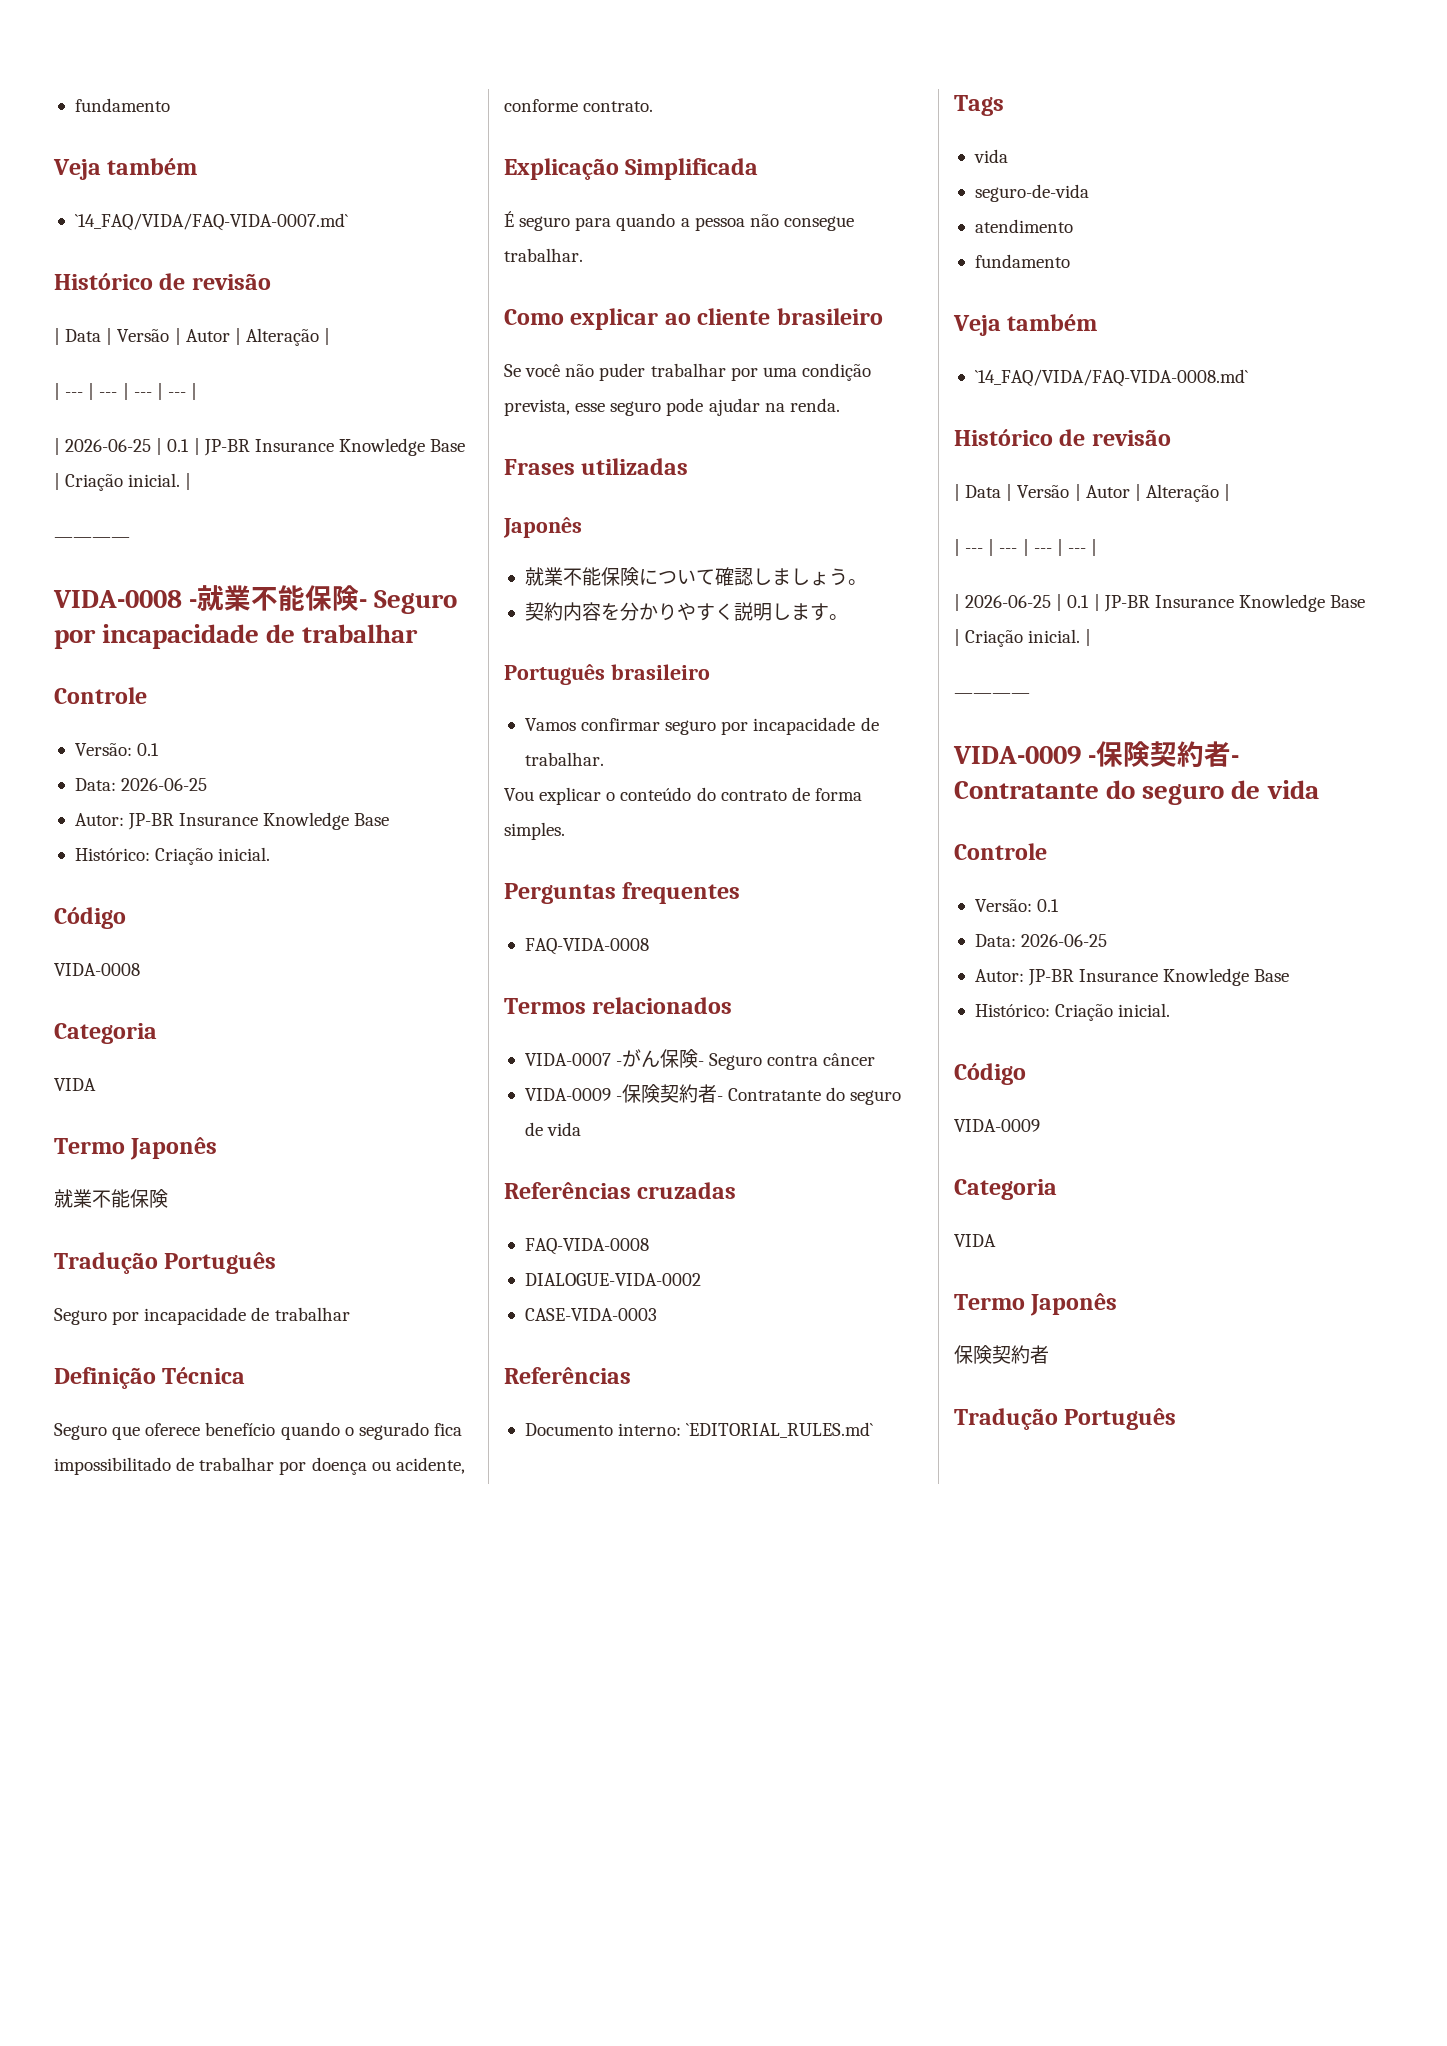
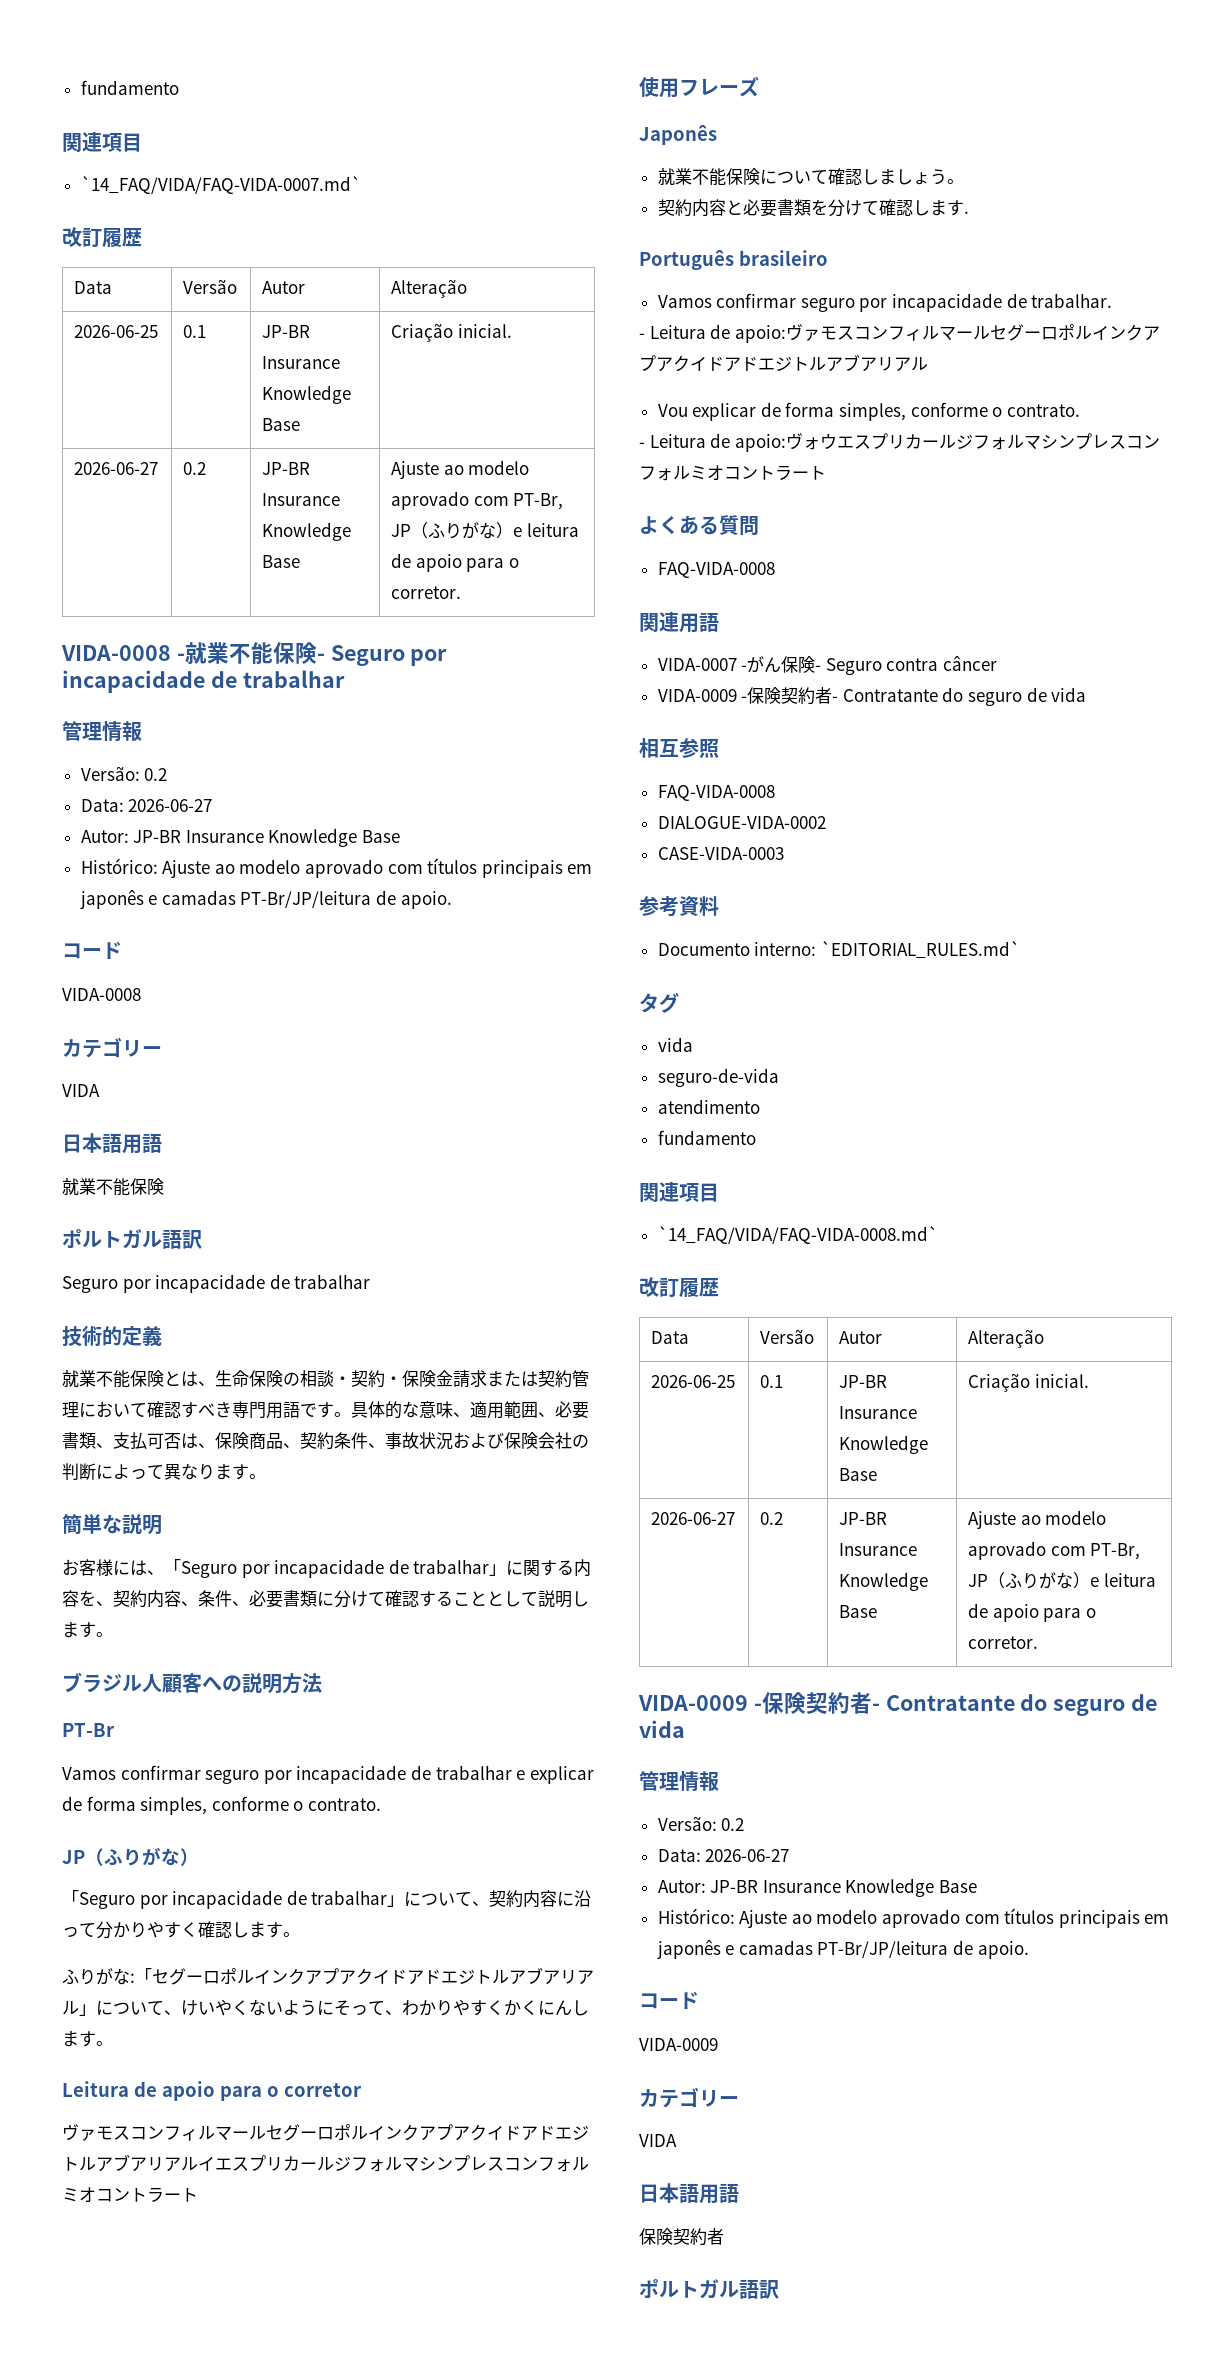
[74,98,170,112] [53,158,198,180] fundamento // Veja também -> [80,80,179,95] [62,131,142,152] fundamento // 関連項目
[54,273,271,290] [54,328,331,346] [54,383,198,400] [54,438,466,456] [54,473,192,491] [54,537,130,542] Histórico de revisão // | Data | Versão | Autor | Alteração | // | --- | --- | --- | --- | // | 2026-06-25 | 0.1 | JP-BR Insurance Knowledge Base | Criação inicial. | // ———— -> [62,227,142,248] [74,281,113,294] [183,279,238,294] [262,281,306,294] [391,279,468,298] [74,325,159,338] [183,325,207,338] [262,325,311,338] [262,356,341,369] [262,385,352,404] [262,418,301,431] [391,323,512,342] [74,462,159,475] [183,462,207,475] [262,462,311,475] [262,493,341,506] [262,522,352,541] [262,555,301,568] [391,460,530,479] [391,491,564,510] [391,522,579,539] [391,553,519,572] [391,586,462,599] 改訂履歴 // Data | Versão | Autor | Alteração // 2026-06-25 | 0.1 | JP-BR Insurance Knowledge Base | Criação inicial. // 2026-06-27 | 0.2 | JP-BR Insurance Knowledge Base | Ajuste ao modelo aprovado com PT-Br, JP（ふりがな）e leitura de apoio para o corretor.
[54,687,147,704] [74,743,160,756] [74,778,208,791] [74,812,390,830] [74,847,271,865] [54,907,126,929] Controle // Versão: 0.1 // Data: 2026-06-25 // Autor: JP-BR Insurance Knowledge Base // Histórico: Criação inicial. // Código -> [62,721,142,742] [80,766,168,781] [80,799,213,812] [80,828,401,847] [80,858,593,878] [79,890,452,909] [62,941,122,959] 管理情報 // Versão: 0.2 // Data: 2026-06-27 // Autor: JP-BR Insurance Knowledge Base // Histórico: Ajuste ao modelo aprovado com títulos principais em japonês e camadas PT-Br/JP/leitura de apoio. // コード
[54,1023,157,1044] [54,1078,96,1091] [54,1137,218,1160] Categoria // VIDA // Termo Japonês -> [62,1037,162,1058] [62,1084,100,1097] [62,1133,162,1154] カテゴリー // VIDA // 日本語用語
[54,1252,277,1274] [54,1307,350,1325] [54,1367,246,1389] [54,1422,462,1440] [54,1457,465,1475] [504,99,654,112] [504,158,759,180] [504,211,854,231] [504,248,583,262] [504,308,883,330] [504,363,871,381] [504,398,840,416] [504,458,689,475] Tradução Português // Seguro por incapacidade de trabalhar // Definição Técnica // Seguro que oferece benefício quando o segurado fica impossibilitado de trabalhar por doença ou acidente, conforme contrato. // Explicação Simplificada // É seguro para quando a pessoa não consegue trabalhar. // Como explicar ao cliente brasileiro // Se você não puder trabalhar por uma condição prevista, esse seguro pode ajudar na renda. // Frases utilizadas -> [62,1229,202,1249] [62,1274,371,1293] [62,1325,162,1347] [62,1370,589,1388] [62,1401,589,1419] [62,1432,589,1450] [62,1463,266,1480] [62,1514,162,1535] [62,1559,592,1578] [62,1590,589,1608] [62,1622,113,1638] [62,1672,322,1694] [62,1723,115,1737] [62,1765,594,1784] [62,1796,381,1815] [62,1847,199,1866] [62,1890,592,1909] [62,1921,300,1939] [62,1967,594,1985] [62,1999,589,2016] [62,2031,113,2047] [62,2081,362,2101] [62,2124,589,2141] [62,2154,589,2172] [62,2187,198,2203] [639,76,759,98] ポルトガル語訳 // Seguro por incapacidade de trabalhar // 技術的定義 // 就業不能保険とは、生命保険の相談・契約・保険金請求または契約管理において確認すべき専門用語です。具体的な意味、適用範囲、必要書類、支払可否は、保険商品、契約条件、事故状況および保険会社の判断によって異なります。 // 簡単な説明 // お客様には、「Seguro por incapacidade de trabalhar」に関する内容を、契約内容、条件、必要書類に分けて確認することとして説明します。 // ブラジル人顧客への説明方法 // PT-Br // Vamos confirmar seguro por incapacidade de trabalhar e explicar de forma simples, conforme o contrato. // JP（ふりがな） // 「Seguro por incapacidade de trabalhar」について、契約内容に沿って分かりやすく確認します。 // ふりがな:「セグーロポルインクアプアクイドアドエジトルアブアリアル」について、けいやくないようにそって、わかりやすくかくにんします。 // Leitura de apoio para o corretor // ヴァモスコンフィルマールセグーロポルインクアプアクイドアドエジトルアブアリアルイエスプリカールジフォルマシンプレスコンフォルミオコントラート // 使用フレーズ
[600,602,848,621] を分かりやすく説明します。 -> [725,199,969,217] と必要書類を分けて確認します.
[504,787,862,805] [504,822,565,840] [504,882,741,904] [524,938,649,955] [504,997,733,1014] Vou explicar o conteúdo do contrato de forma simples. // Perguntas frequentes // FAQ-VIDA-0008 // Termos relacionados -> [639,324,1160,343] [639,354,928,372] [657,402,1080,421] [639,433,1160,452] [639,465,826,481] [639,515,759,535] [657,562,775,578] [639,611,719,633] - Leitura de apoio:ヴァモスコンフィルマールセグーロポルインクアプアクイドアドエジトルアブアリアル // Vou explicar de forma simples, conforme o contrato. // - Leitura de apoio:ヴォウエスプリカールジフォルマシンプレスコンフォルミオコントラート // よくある質問 // FAQ-VIDA-0008 // 関連用語
[504,1182,737,1199] Referências cruzadas -> [639,738,719,758] 相互参照
[504,1367,631,1384] Referências -> [639,896,719,917] 参考資料
[954,95,1004,116] Tags -> [639,992,679,1013] タグ
[953,314,1098,336] Veja também -> [639,1181,719,1202] 関連項目
[954,429,1171,446] [954,484,1231,502] [954,539,1098,556] [954,594,1366,612] [954,629,1092,647] [954,693,1030,698] Histórico de revisão // | Data | Versão | Autor | Alteração | // | --- | --- | --- | --- | // | 2026-06-25 | 0.1 | JP-BR Insurance Knowledge Base | Criação inicial. | // ———— -> [639,1277,719,1298] [651,1331,690,1344] [760,1329,815,1344] [839,1331,883,1344] [968,1329,1045,1348] [651,1375,736,1388] [760,1375,784,1388] [839,1375,888,1388] [839,1406,918,1419] [839,1435,929,1454] [839,1468,878,1481] [968,1373,1089,1392] [651,1512,736,1525] [760,1512,784,1525] [839,1512,888,1525] [839,1543,918,1556] [839,1572,929,1591] [839,1605,878,1618] [968,1510,1107,1529] [968,1541,1141,1560] [968,1572,1156,1589] [968,1603,1096,1622] [968,1636,1039,1649] 改訂履歴 // Data | Versão | Autor | Alteração // 2026-06-25 | 0.1 | JP-BR Insurance Knowledge Base | Criação inicial. // 2026-06-27 | 0.2 | JP-BR Insurance Knowledge Base | Ajuste ao modelo aprovado com PT-Br, JP（ふりがな）e leitura de apoio para o corretor.
[954,843,1047,860] [974,899,1060,912] [974,934,1108,947] [974,968,1290,986] [974,1003,1171,1021] [954,1063,1026,1085] Controle // Versão: 0.1 // Data: 2026-06-25 // Autor: JP-BR Insurance Knowledge Base // Histórico: Criação inicial. // Código -> [639,1771,719,1792] [657,1816,745,1831] [657,1849,790,1862] [657,1878,978,1897] [657,1908,1170,1928] [656,1940,1029,1959] [639,1991,699,2009] 管理情報 // Versão: 0.2 // Data: 2026-06-27 // Autor: JP-BR Insurance Knowledge Base // Histórico: Ajuste ao modelo aprovado com títulos principais em japonês e camadas PT-Br/JP/leitura de apoio. // コード
[954,1179,1057,1200] [954,1234,996,1247] [954,1293,1118,1316] Categoria // VIDA // Termo Japonês -> [639,2087,739,2108] [639,2134,677,2147] [639,2183,739,2204] カテゴリー // VIDA // 日本語用語
[954,1408,1177,1430] Tradução Português -> [639,2279,779,2299] ポルトガル語訳

